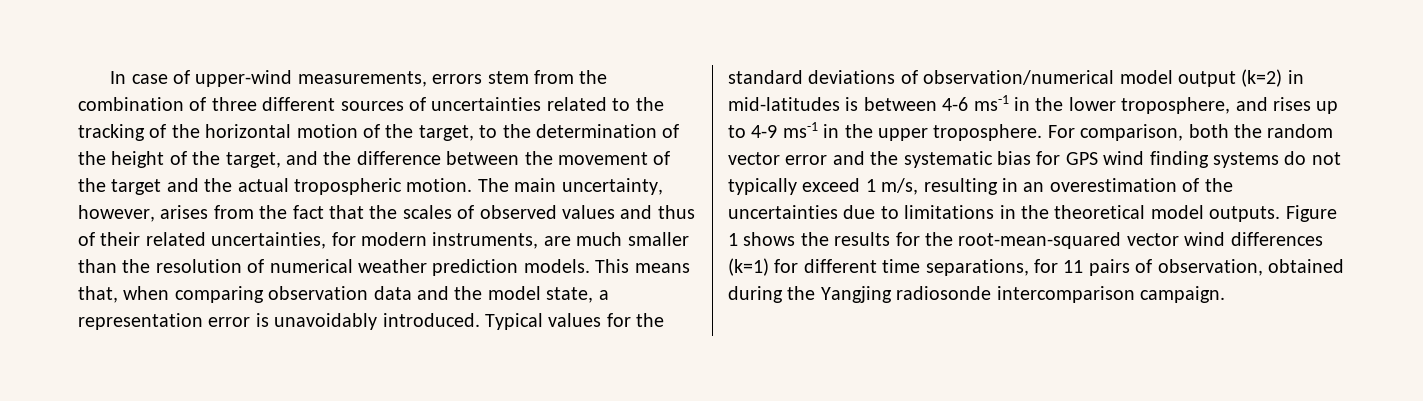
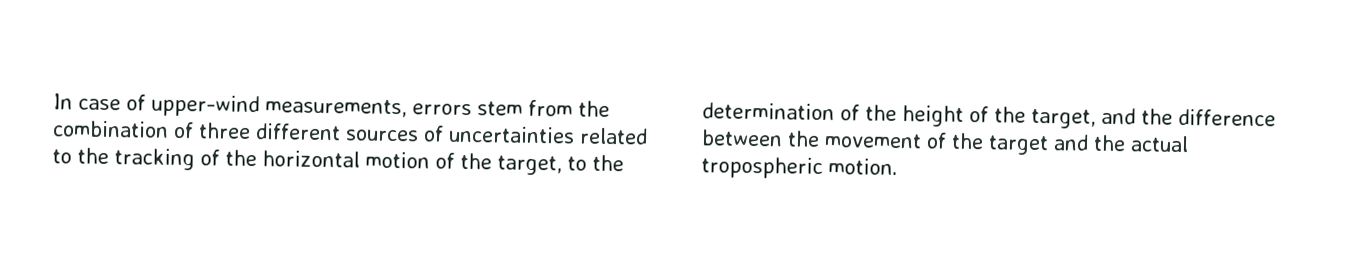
[477,178,663,195] [78,205,695,222] [78,232,689,249] [78,259,690,276] [78,286,609,303] [78,313,665,330] [728,69,1304,87] [728,95,1339,114] [728,122,1334,141] [728,151,1341,168] [728,178,1233,195] [728,205,1337,222] [728,232,1323,249] [728,258,1344,276] [728,286,1225,303] The main uncertainty, however, arises from the fact that the scales of observed values and thus of their related uncertainties, for modern instruments, are much smaller than the resolution of numerical weather prediction models. This means that, when comparing observation data and the model state, a representation error is unavoidably introduced. Typical values for the standard deviations of observation/numerical model output (k=2) in mid-latitudes is between 4-6 ms-1 in the lower troposphere, and rises up to 4-9 ms-1 in the upper troposphere. For comparison, both the random vector error and the systematic bias for GPS wind finding systems do not typically exceed 1 m/s, resulting in an overestimation of the uncertainties due to limitations in the theoretical model outputs. Figure 1 shows the results for the root-mean-squared vector wind differences (k=1) for different time separations, for 11 pairs of observation, obtained during the Yangjing radiosonde intercomparison campaign. -> (898, 167) none

